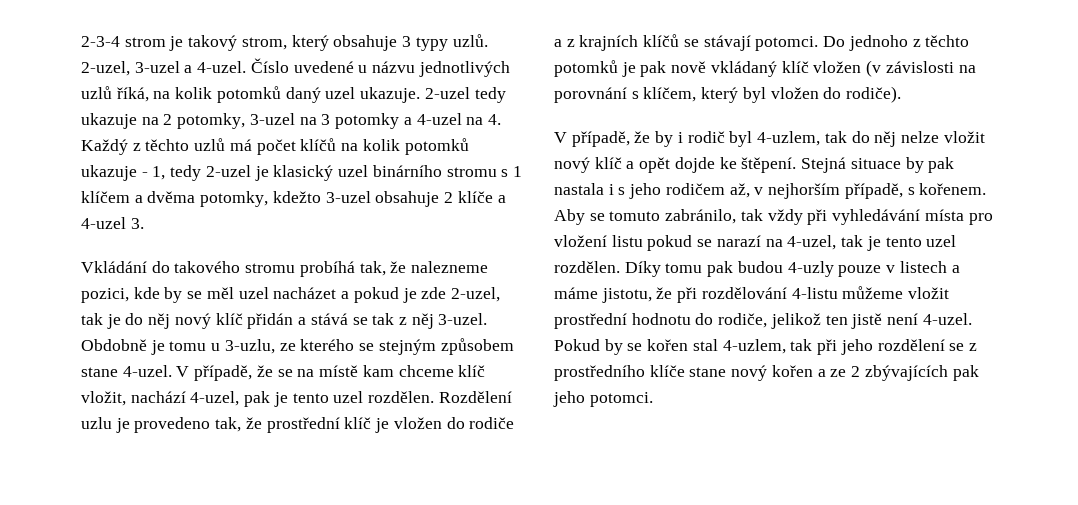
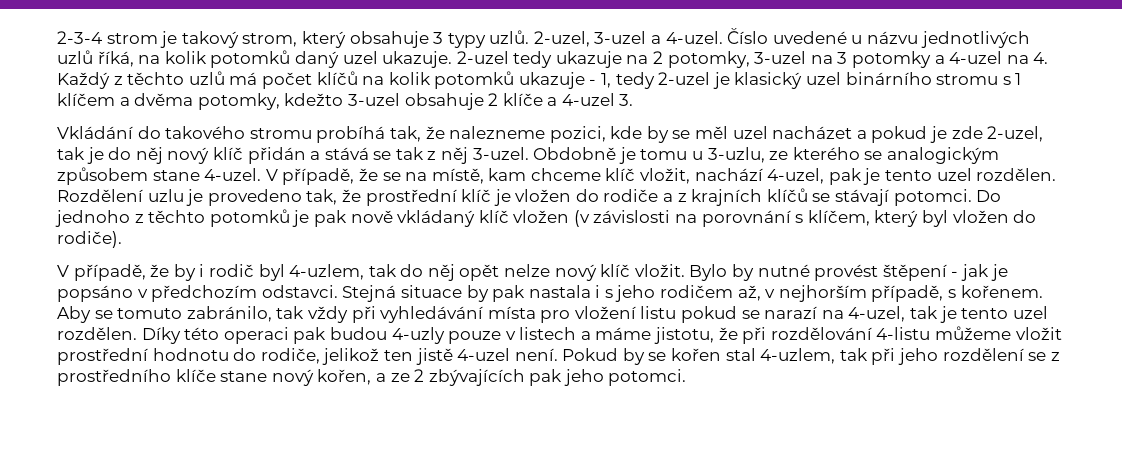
[378,339,436,355] stejným -> [886,147,999,164] analogickým
[319,365,359,377] místě -> [431,168,484,184] místě,
[900,131,985,143] [554,157,797,173] nelze vložit nový klíč a opět dojde ke štěpení. -> [459,264,1008,281] [57,285,338,302] opět nelze nový klíč vložit. Bylo by nutné provést štěpení - jak je popsáno v předchozím odstavci.
[665,263,703,273] tomu -> [184,327,289,344] této operaci
[887,313,972,325] není 4-uzel. -> [457,348,558,361] 4-uzel není.
[771,365,813,377] kořen -> [317,369,372,385] kořen,

